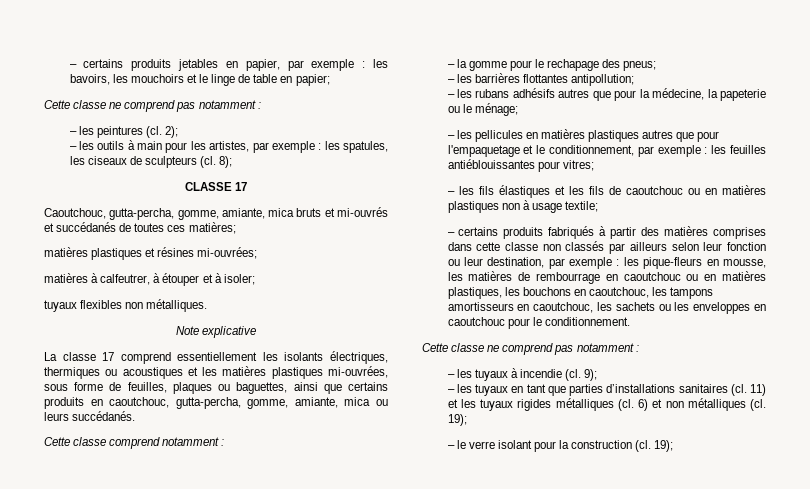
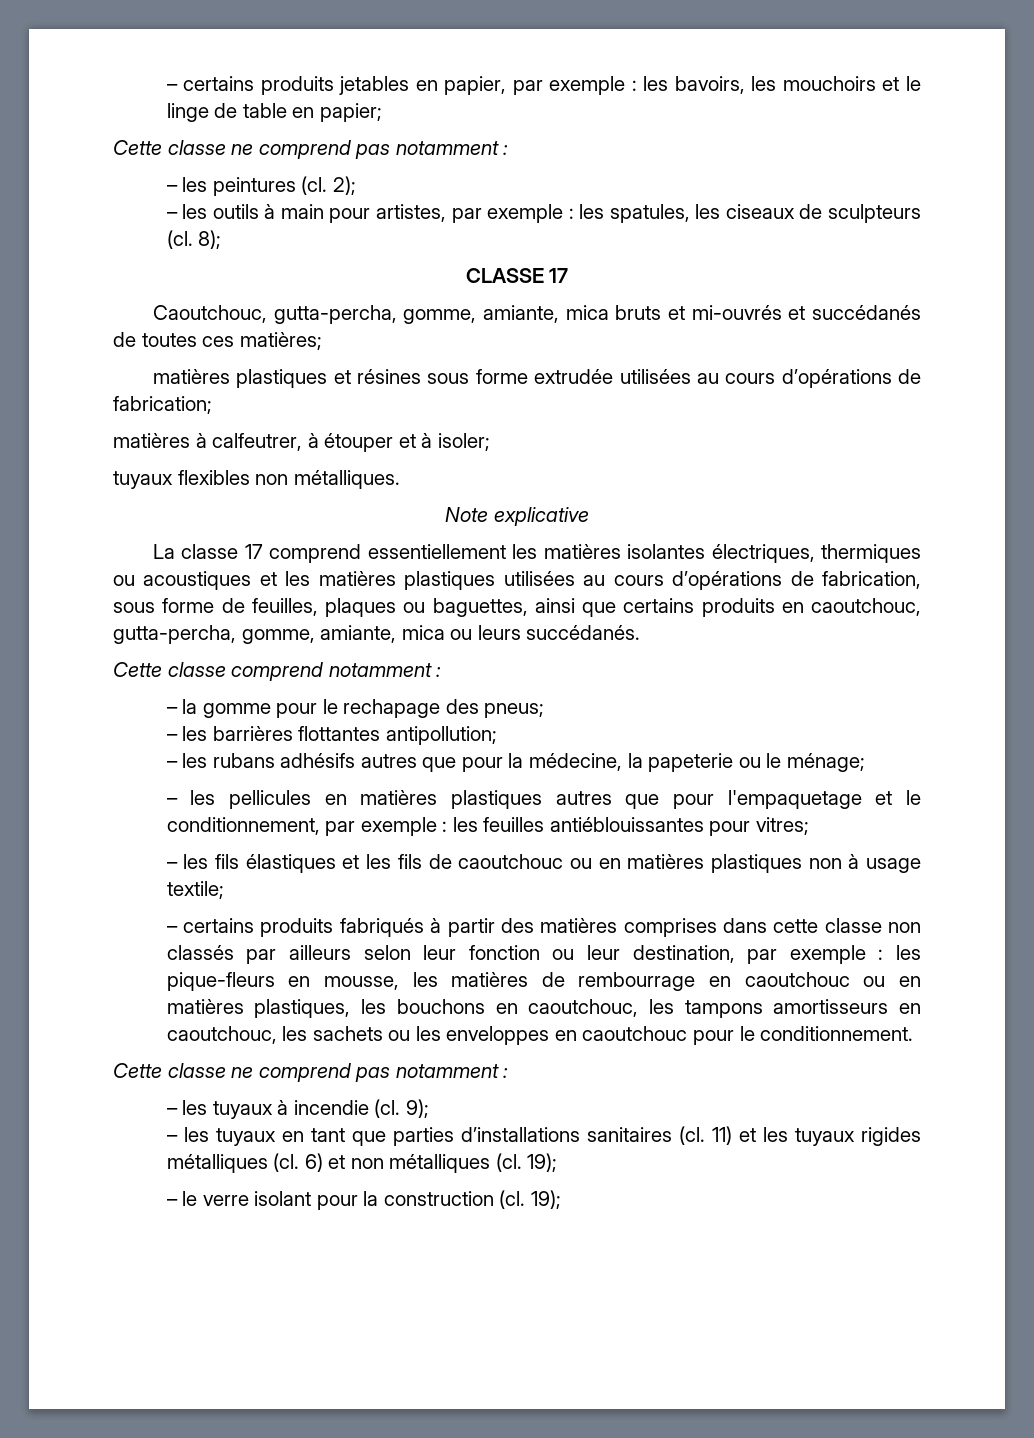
[190,141,206,150] les -> (371, 215) none
[197,247,258,259] mi-ouvrées; -> [427,369,922,388] [113,396,212,414] sous forme extrudée utilisées au cours d’opérations de fabrication;
[284,352,324,361] isolants -> [543,544,706,559] matières isolantes
[327,366,388,378] mi-ouvrées, -> [503,571,922,590] utilisées au cours d’opérations de fabrication,

